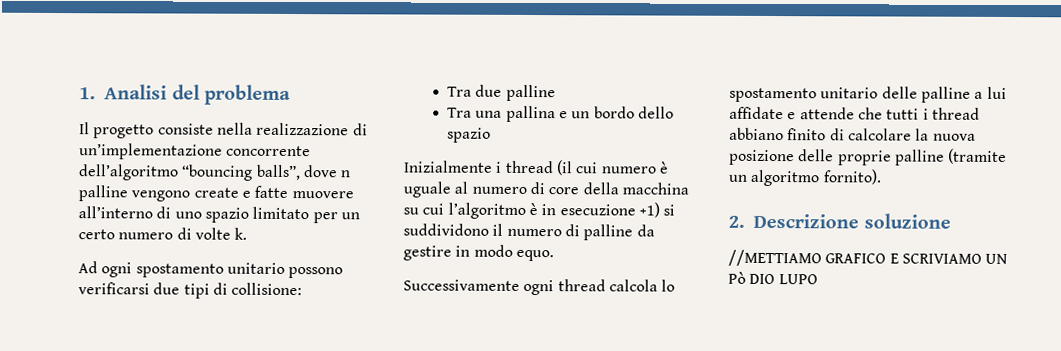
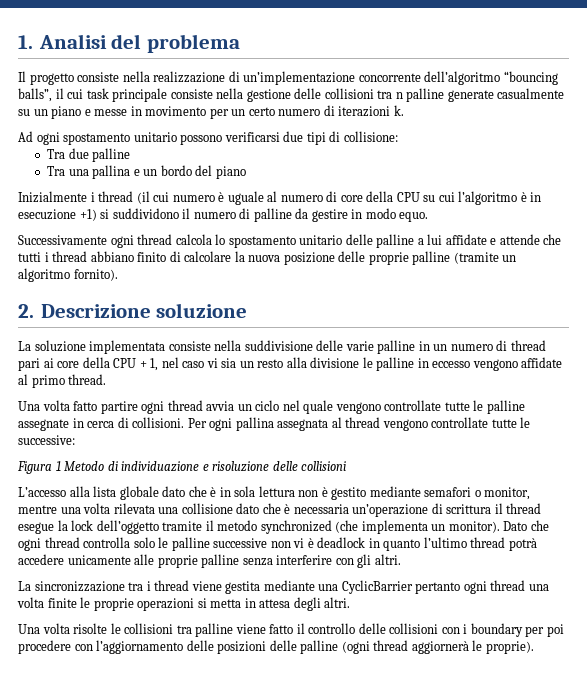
[302,165,352,178] [78,185,354,202] [78,206,310,223] dove n palline vengono create e fatte muovere all’interno di uno spazio limitato -> [55,88,565,102] [18,106,207,119] il cui task principale consiste nella gestione delle collisioni tra n palline generate casualmente su un piano e messe in movimento
[194,227,231,240] volte -> [338,106,391,117] iterazioni
[637,106,674,119] [446,127,491,143] dello spazio -> [195,165,246,179] del piano
[621,182,689,195] macchina -> [396,192,420,202] CPU
[728,249,1009,267] [728,271,818,285] //METTIAMO GRAFICO E SCRIVIAMO UN Pò DIO LUPO -> [18,340,546,354] [18,357,563,371] [18,374,107,388] [18,400,525,414] [18,417,531,431] [18,435,75,445] [17,461,347,474] [18,486,531,500] [18,503,542,517] [18,520,549,534] [18,537,537,551] [18,554,401,568] [18,580,549,594] [17,597,351,611] [18,623,564,637] [18,640,534,654] La soluzione implementata consiste nella suddivisione delle varie palline in un numero di thread pari ai core della CPU + 1, nel caso vi sia un resto alla divisione le palline in eccesso vengono affidate al primo thread. // Una volta fatto partire ogni thread avvia un ciclo nel quale vengono controllate tutte le palline assegnate in cerca di collisioni. Per ogni pallina assegnata al thread vengono controllate tutte le successive: // Figura 1 Metodo di individuazione e risoluzione delle collisioni // L’accesso alla lista globale dato che è in sola lettura non è gestito mediante semafori o monitor, mentre una volta rilevata una collisione dato che è necessaria un’operazione di scrittura il thread esegue la lock dell’oggetto tramite il metodo synchronized (che implementa un monitor). Dato che ogni thread controlla solo le palline successive non vi è deadlock in quanto l’ultimo thread potrà accedere unicamente alle proprie palline senza interferire con gli altri. // La sincronizzazione tra i thread viene gestita mediante una CyclicBarrier pertanto ogni thread una volta finite le proprie operazioni si metta in attesa degli altri. // Una volta risolte le collisioni tra palline viene fatto il controllo delle collisioni con i boundary per poi procedere con l’aggiornamento delle posizioni delle palline (ogni thread aggiornerà le proprie).

